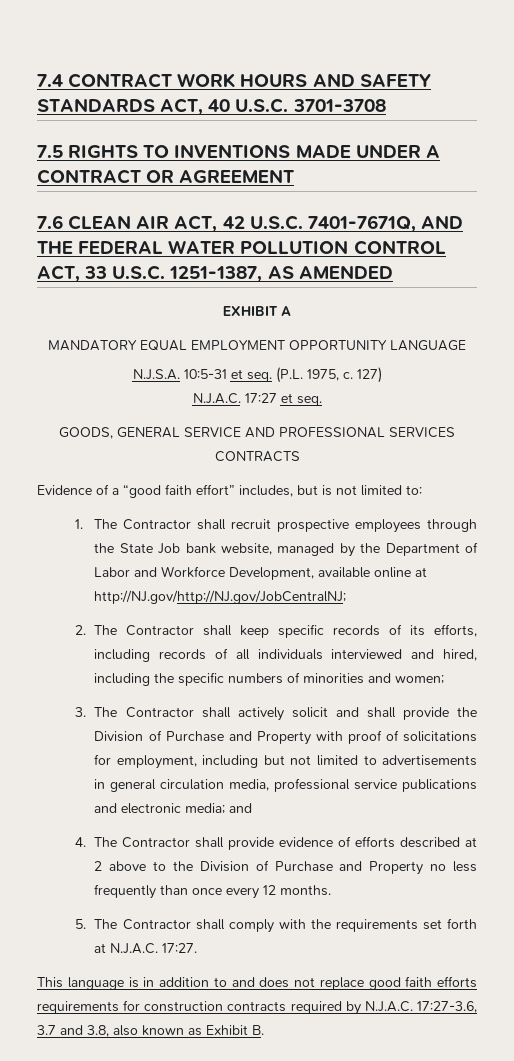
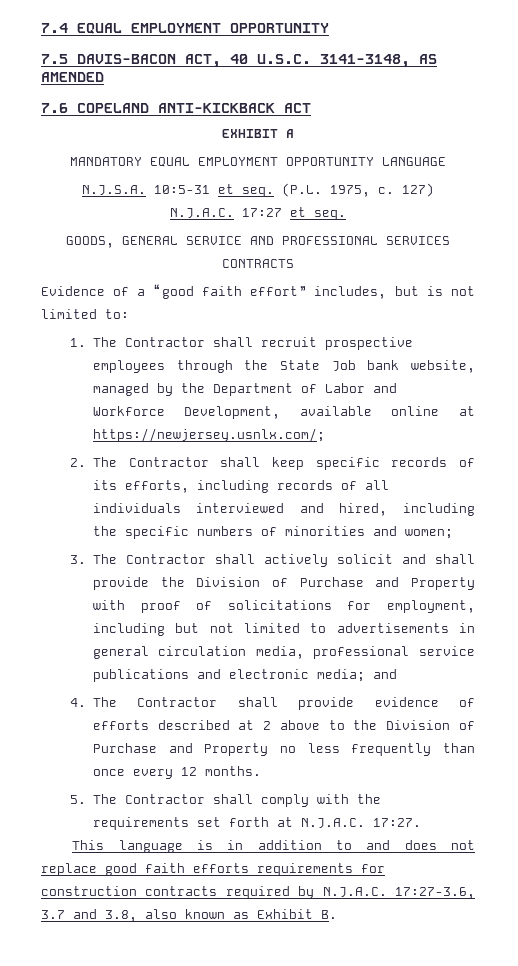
[68,73,431,88] [37,98,386,115] [37,144,440,158] [37,169,295,184] [37,215,463,232] [37,240,446,255] [37,265,393,282] CONTRACT WORK HOURS AND SAFETY STANDARDS ACT, 40 U.S.C. 3701-3708 // 7.5 RIGHTS TO INVENTIONS MADE UNDER A CONTRACT OR AGREEMENT // 7.6 CLEAN AIR ACT, 42 U.S.C. 7401-7671Q, AND THE FEDERAL WATER POLLUTION CONTROL ACT, 33 U.S.C. 1251-1387, AS AMENDED -> [77,23,329,34] [41,54,437,68] [41,72,104,82] [41,103,311,113] EQUAL EMPLOYMENT OPPORTUNITY // 7.5 DAVIS-BACON ACT, 40 U.S.C. 3141-3148, AS AMENDED // 7.6 COPELAND ANTI-KICKBACK ACT
[94,590,347,604] http://NJ.gov/http://NJ.gov/JobCentralNJ; -> [92,428,325,442] https://newjersey.usnlx.com/;

